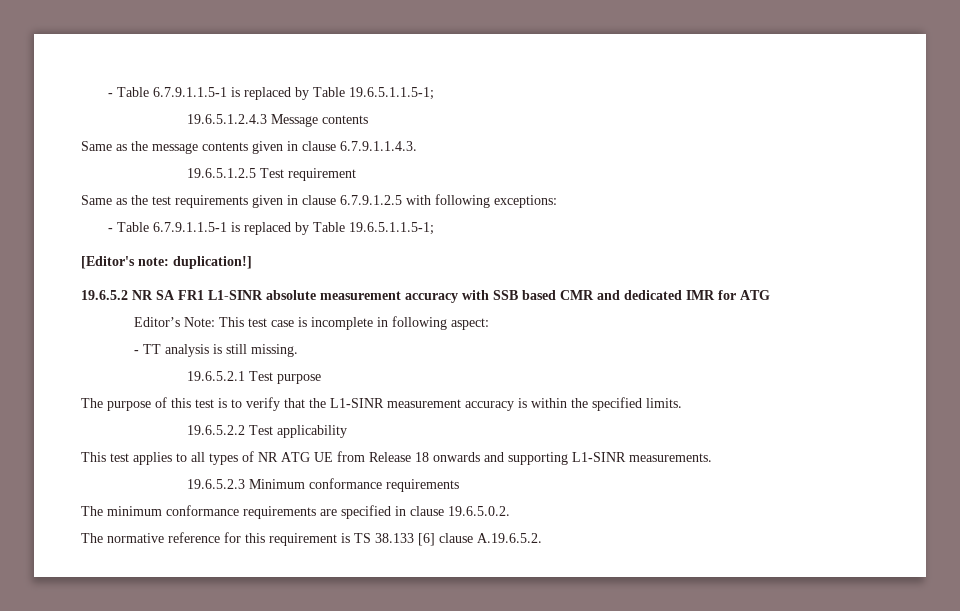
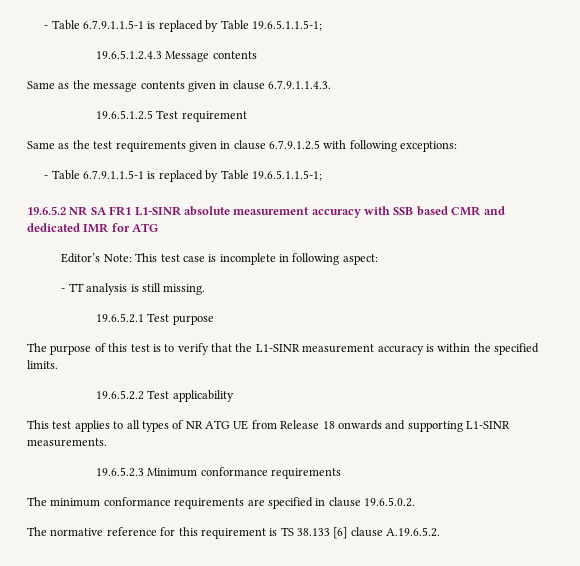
[81,256,252,269] // [Editor's note: duplication!] -> (322, 175) none

